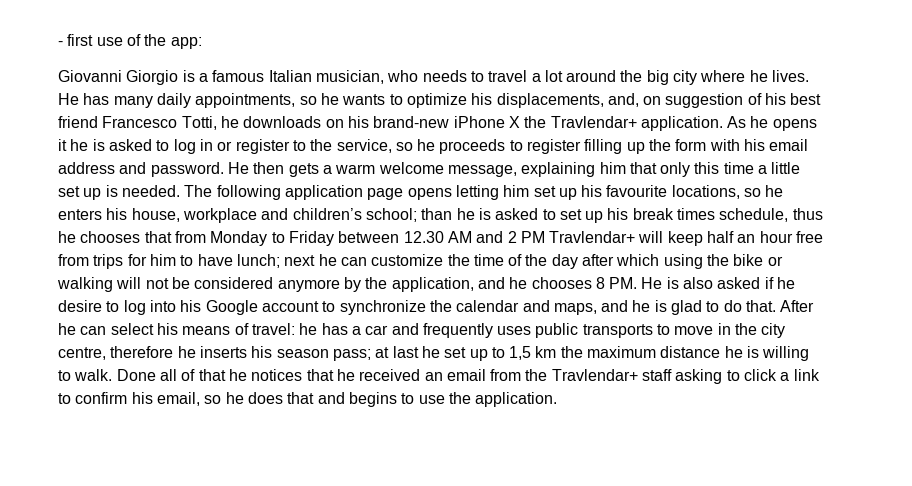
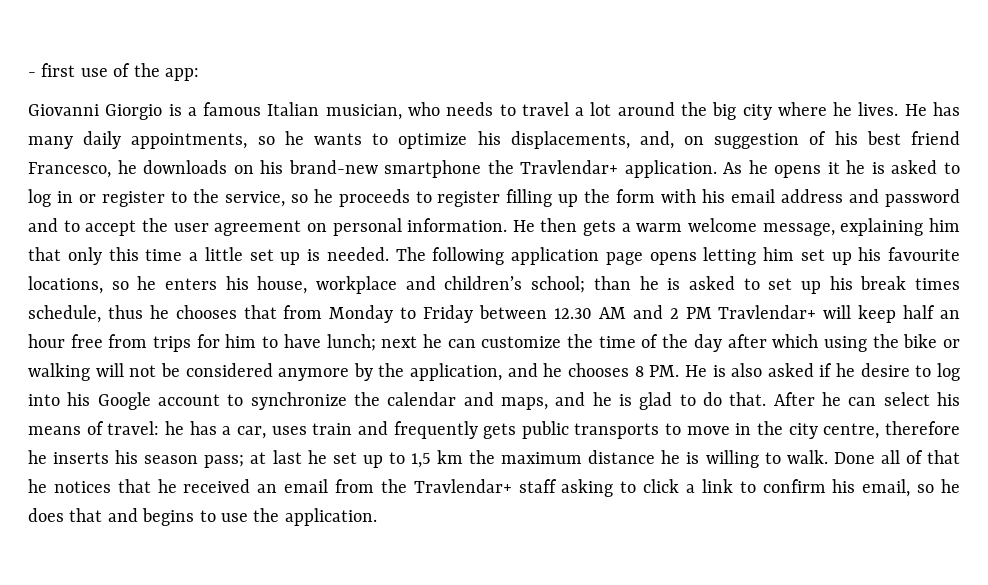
[102,116,217,130] Francesco Totti, -> [28,162,111,178] Francesco,
[453,116,520,128] iPhone X -> [384,160,482,178] smartphone
[150,162,224,177] password. -> [885,189,961,207] [28,218,508,236] password and to accept the user agreement on personal information.
[365,325,389,335] car -> [236,423,353,439] car, uses train
[497,326,532,335] uses -> [483,423,517,439] gets

